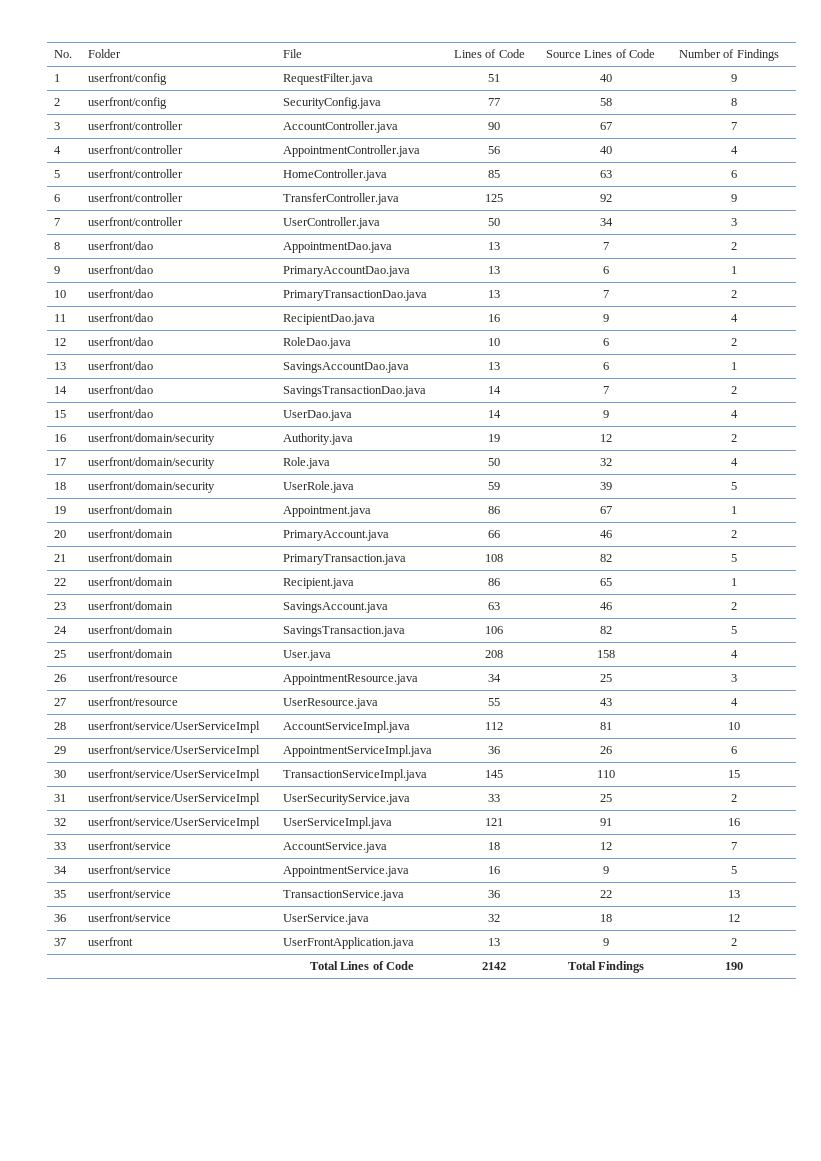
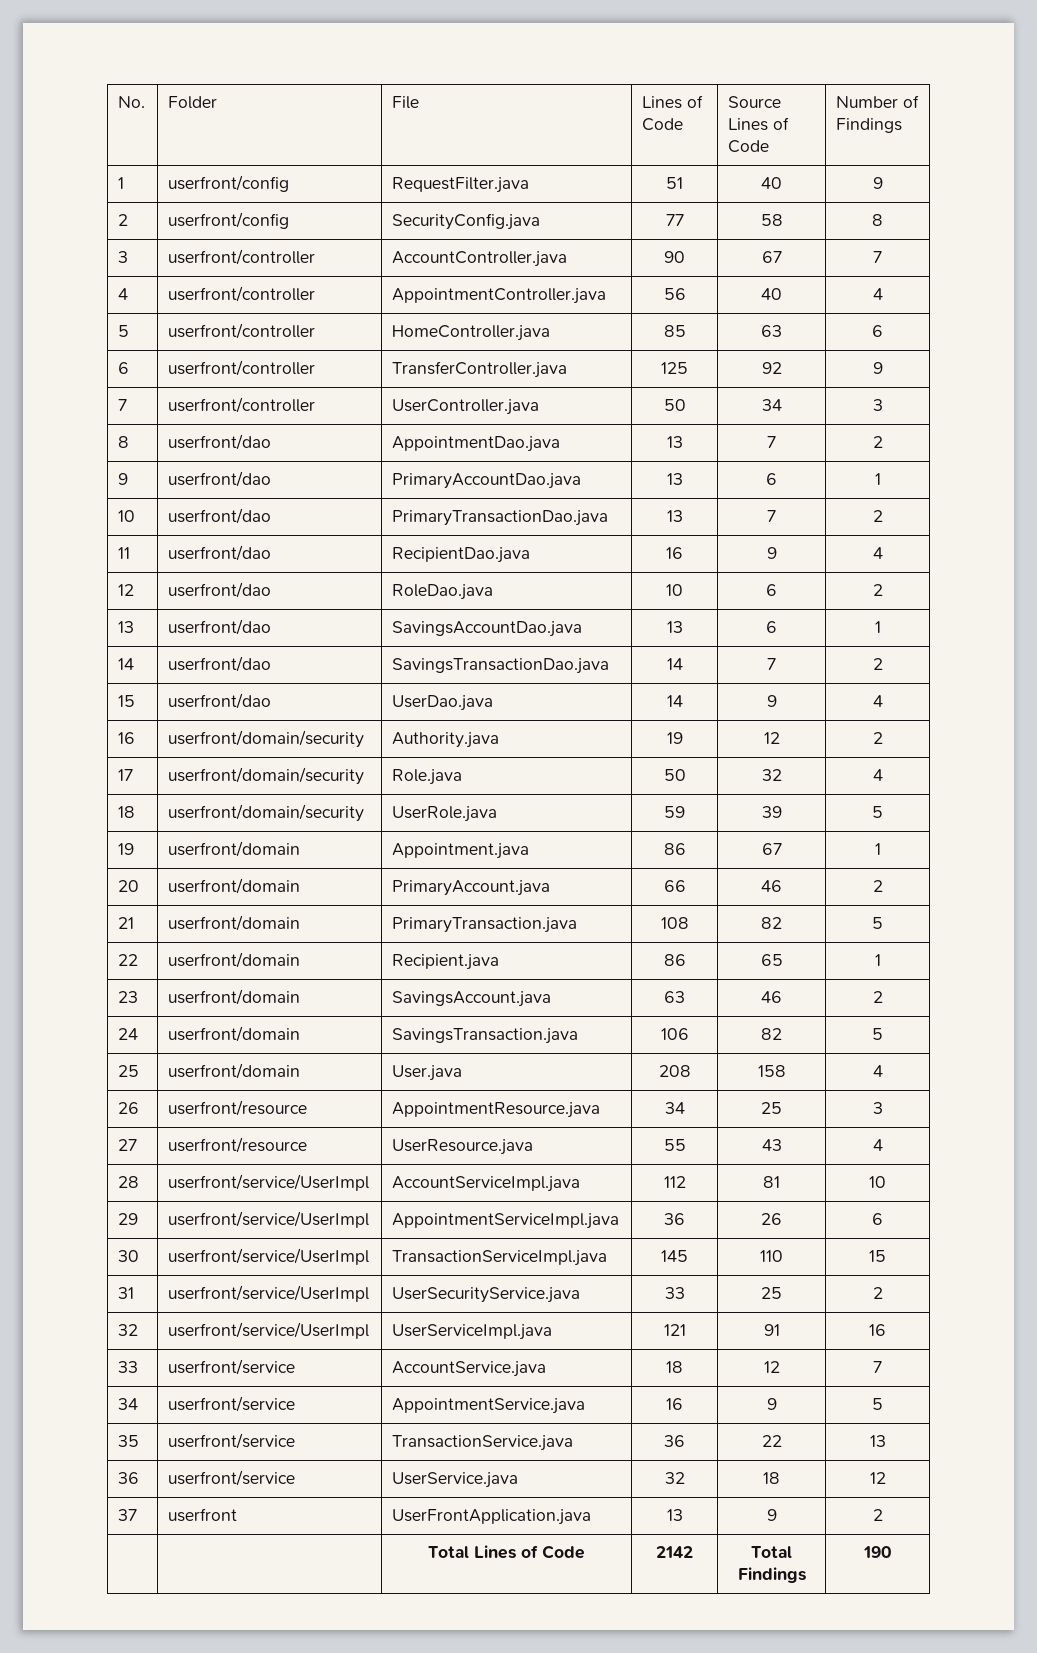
[87,721,260,733] userfront/service/UserServiceImpl -> [168,1174,370,1191] userfront/service/UserImpl
[87,745,260,757] userfront/service/UserServiceImpl -> [168,1211,370,1228] userfront/service/UserImpl
[87,769,260,781] userfront/service/UserServiceImpl -> [168,1248,370,1265] userfront/service/UserImpl
[87,793,260,805] userfront/service/UserServiceImpl -> [168,1285,370,1302] userfront/service/UserImpl
[87,817,260,829] userfront/service/UserServiceImpl -> [168,1322,370,1339] userfront/service/UserImpl

